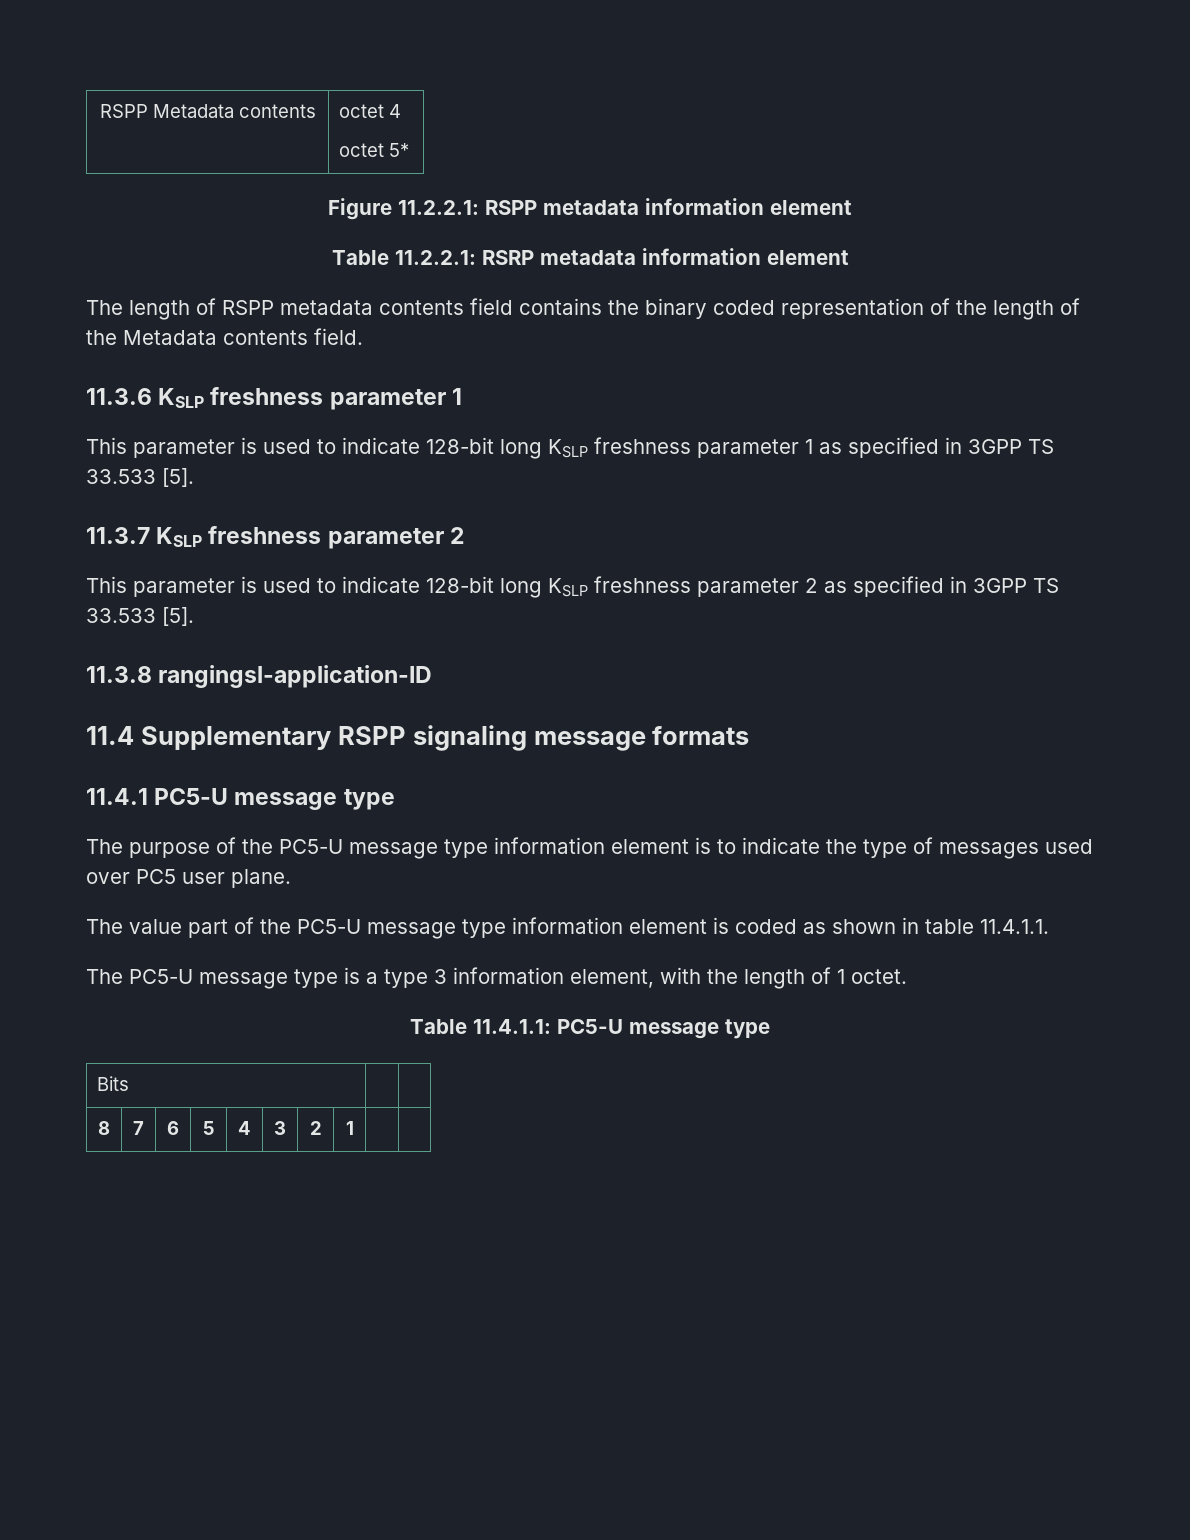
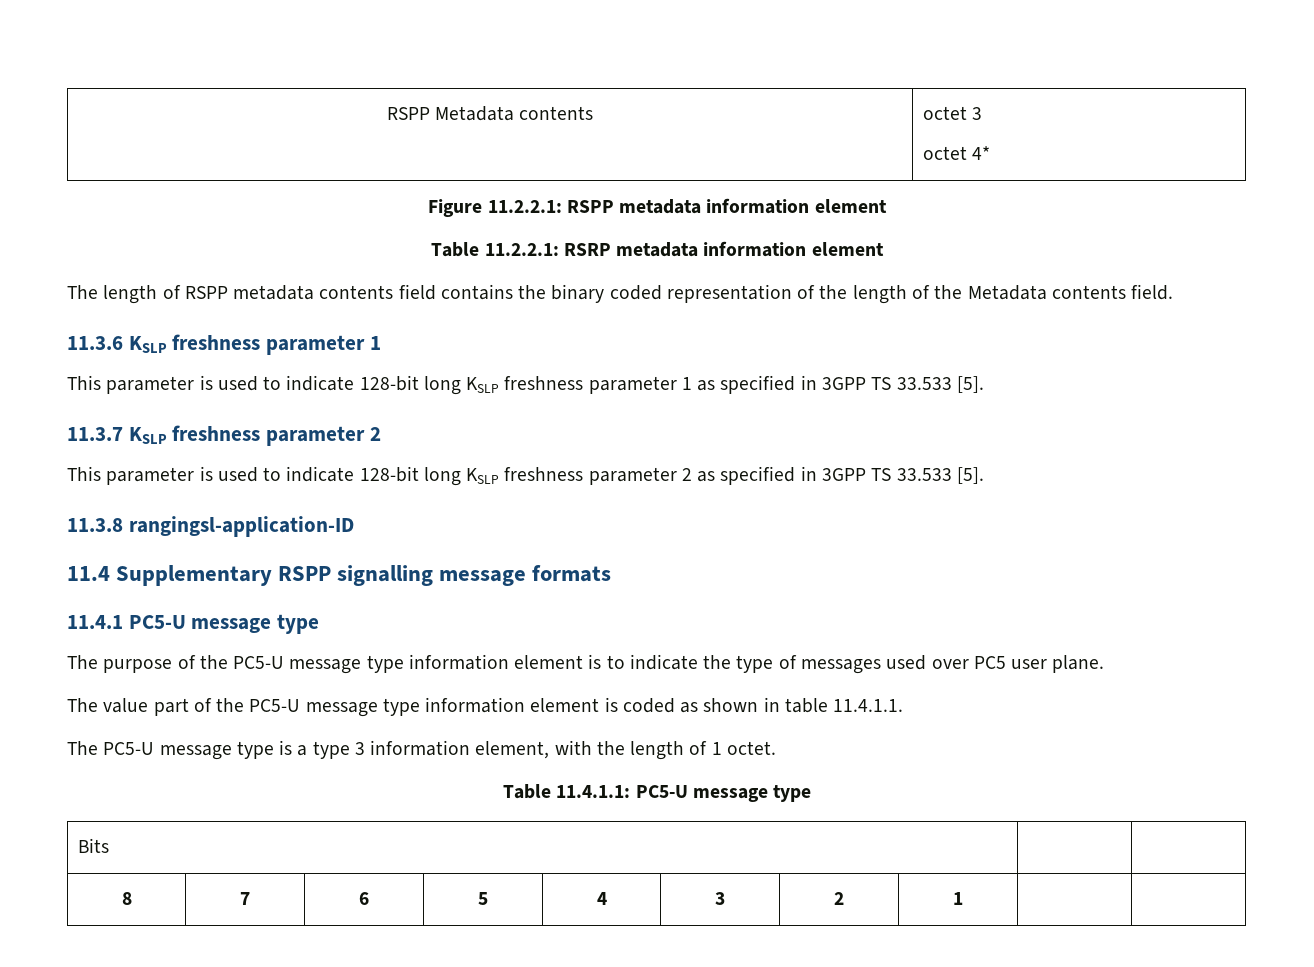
[389,104,402,118] [339,143,410,157] 4 // octet 5* -> [972,107,983,120] [923,146,991,160] 3 // octet 4*
[412,725,527,751] signaling -> [337,565,434,586] signalling

